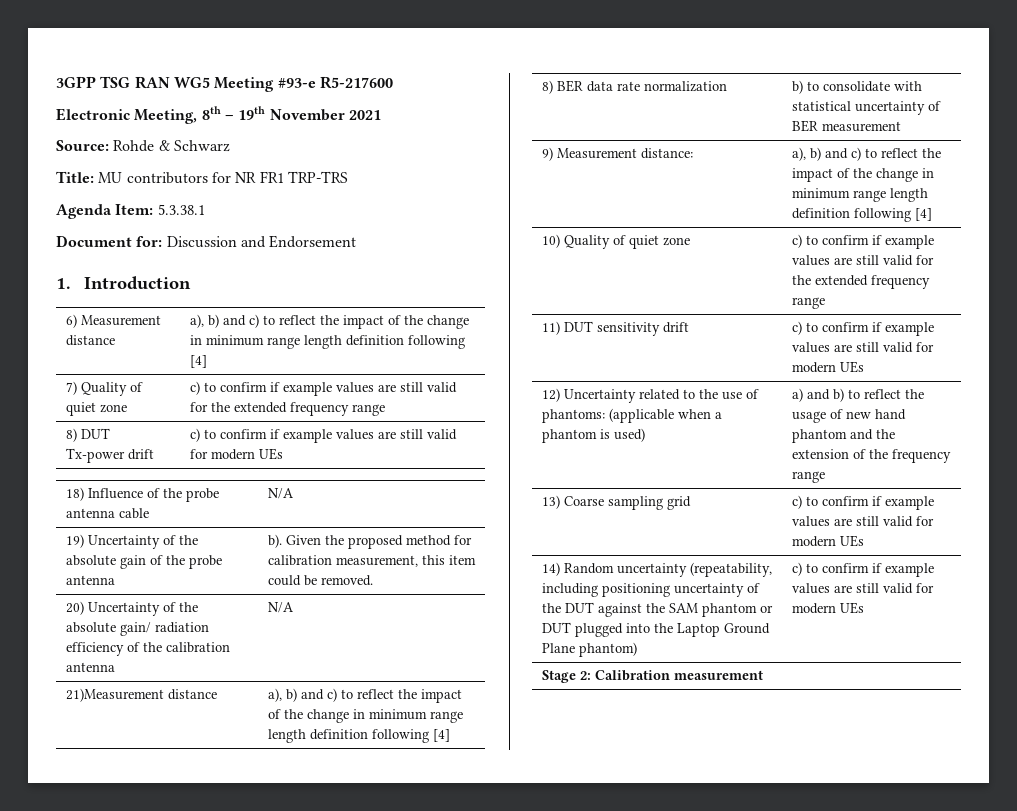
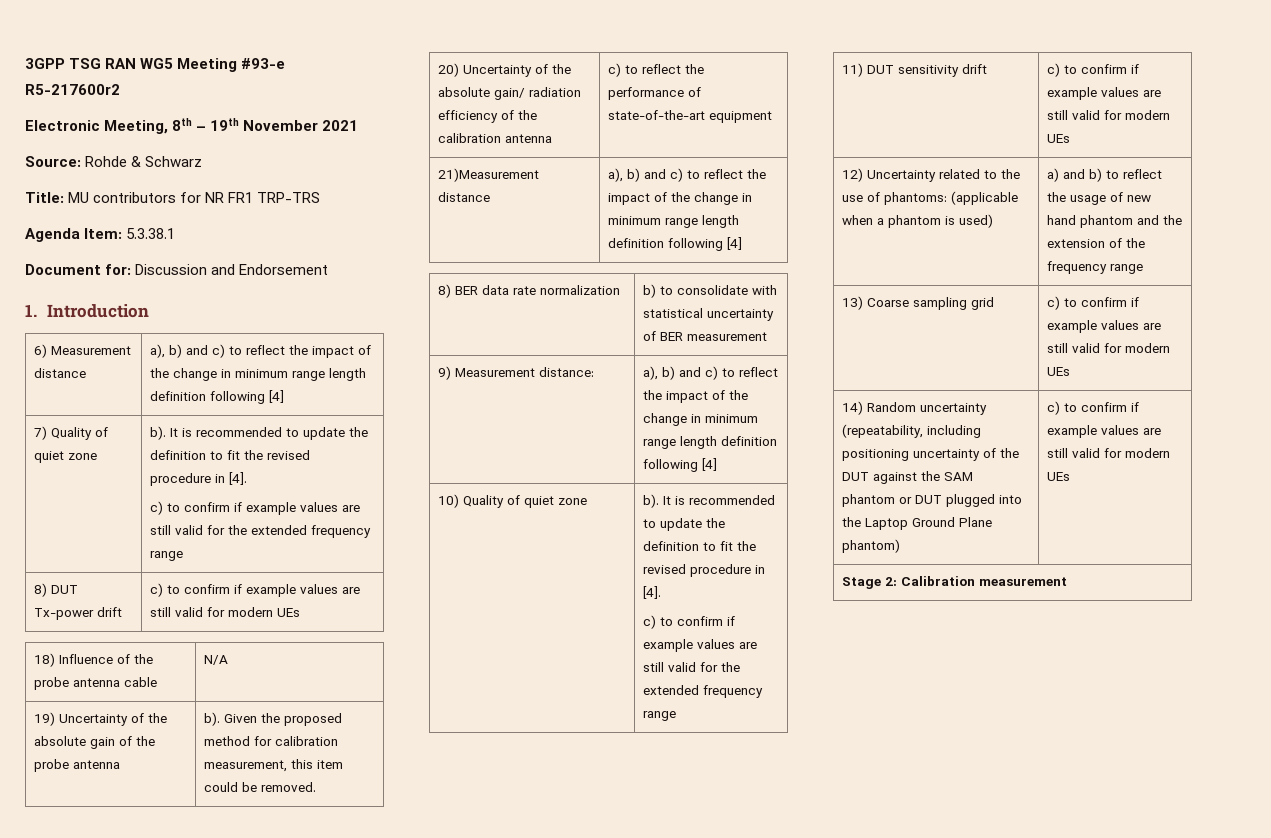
[319,76,393,89] R5-217600 -> [25,84,120,95] R5-217600r2
(127, 408) none -> [150,426,369,440] [150,450,311,460] [150,472,248,486] b). It is recommended to update the definition to fit the revised procedure in [4]. //
[267,602,294,613] N/A -> [608,63,705,77] [608,87,702,100] [608,110,773,123] c) to reflect the performance of state-of-the-art equipment
(690, 241) none -> [643,494,776,508] [643,518,726,531] [643,541,757,551] [643,564,766,577] [643,586,662,599] b). It is recommended to update the definition to fit the revised procedure in [4]. //

